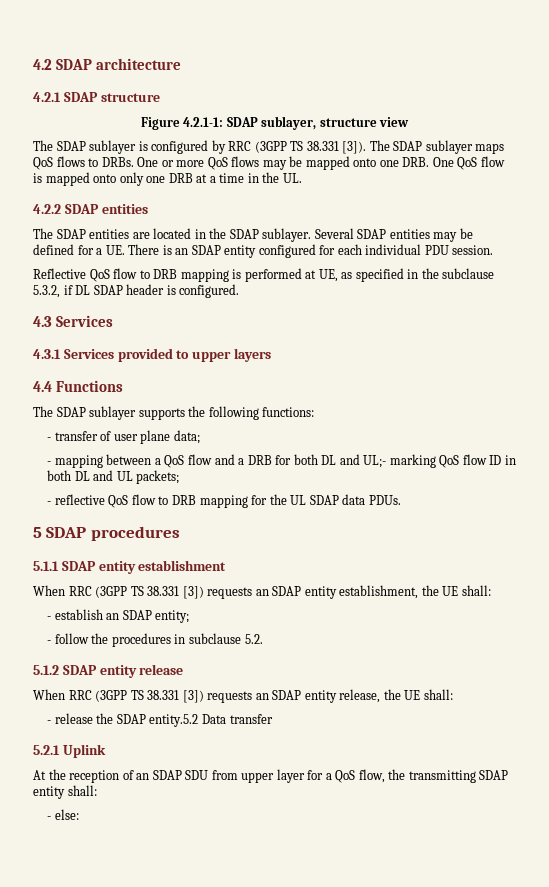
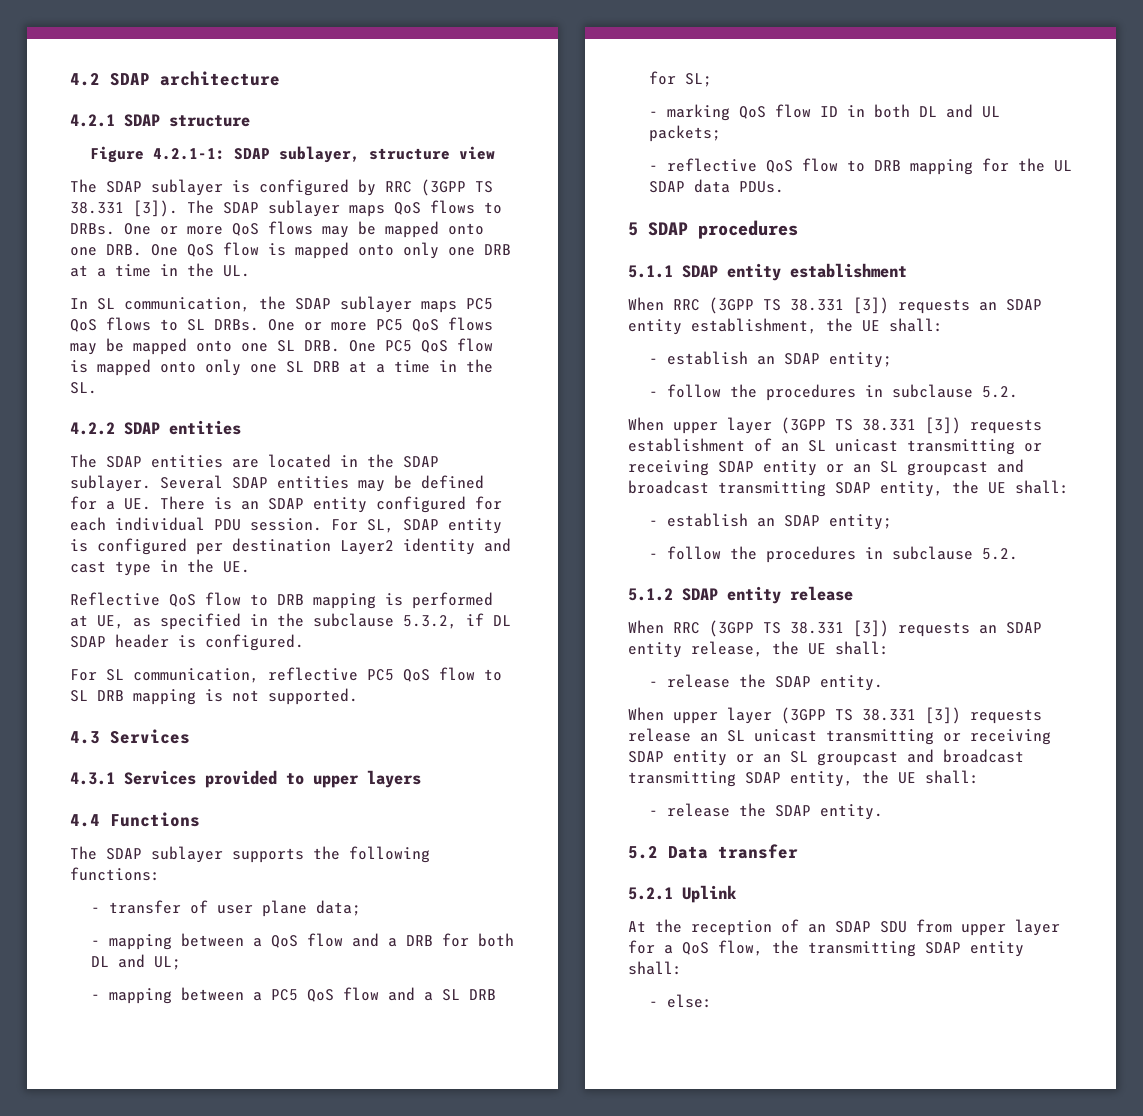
(302, 178) none -> [70,296,493,313] [70,317,493,332] [70,338,493,355] [70,359,493,376] [70,382,97,394] // In SL communication, the SDAP sublayer maps PC5 QoS flows to SL DRBs. One or more PC5 QoS flows may be mapped onto one SL DRB. One PC5 QoS flow is mapped onto only one SL DRB at a time in the SL.
(494, 250) none -> [331,518,502,534] [70,538,511,555] [70,559,250,576] For SL, SDAP entity is configured per destination Layer2 identity and cast type in the UE.
(240, 291) none -> [70,667,502,683] [70,688,358,705] // For SL communication, reflective PC5 QoS flow to SL DRB mapping is not supported.
[363,455,387,468] UL;- -> [153,956,181,970] [90,987,496,1004] [648,71,712,87] [648,111,658,117] UL; // - mapping between a PC5 QoS flow and a SL DRB for SL; // -
(263, 639) none -> [628,417,1042,434] [628,438,1042,455] [628,459,1024,476] [628,480,1069,497] [648,513,892,530] [648,546,1018,563] // When upper layer (3GPP TS 38.331 [3]) requests establishment of an SL unicast transmitting or receiving SDAP entity or an SL groupcast and broadcast transmitting SDAP entity, the UE shall: // - establish an SDAP entity; // - follow the procedures in subclause 5.2.
[149,714,199,727] entity.5.2 -> [819,675,883,691] [628,707,1042,724] [628,728,1051,745] [628,749,1024,766] [628,770,979,787] [648,803,883,820] [628,846,658,859] entity. // When upper layer (3GPP TS 38.331 [3]) requests release an SL unicast transmitting or receiving SDAP entity or an SL groupcast and broadcast transmitting SDAP entity, the UE shall: // - release the SDAP entity. // 5.2

